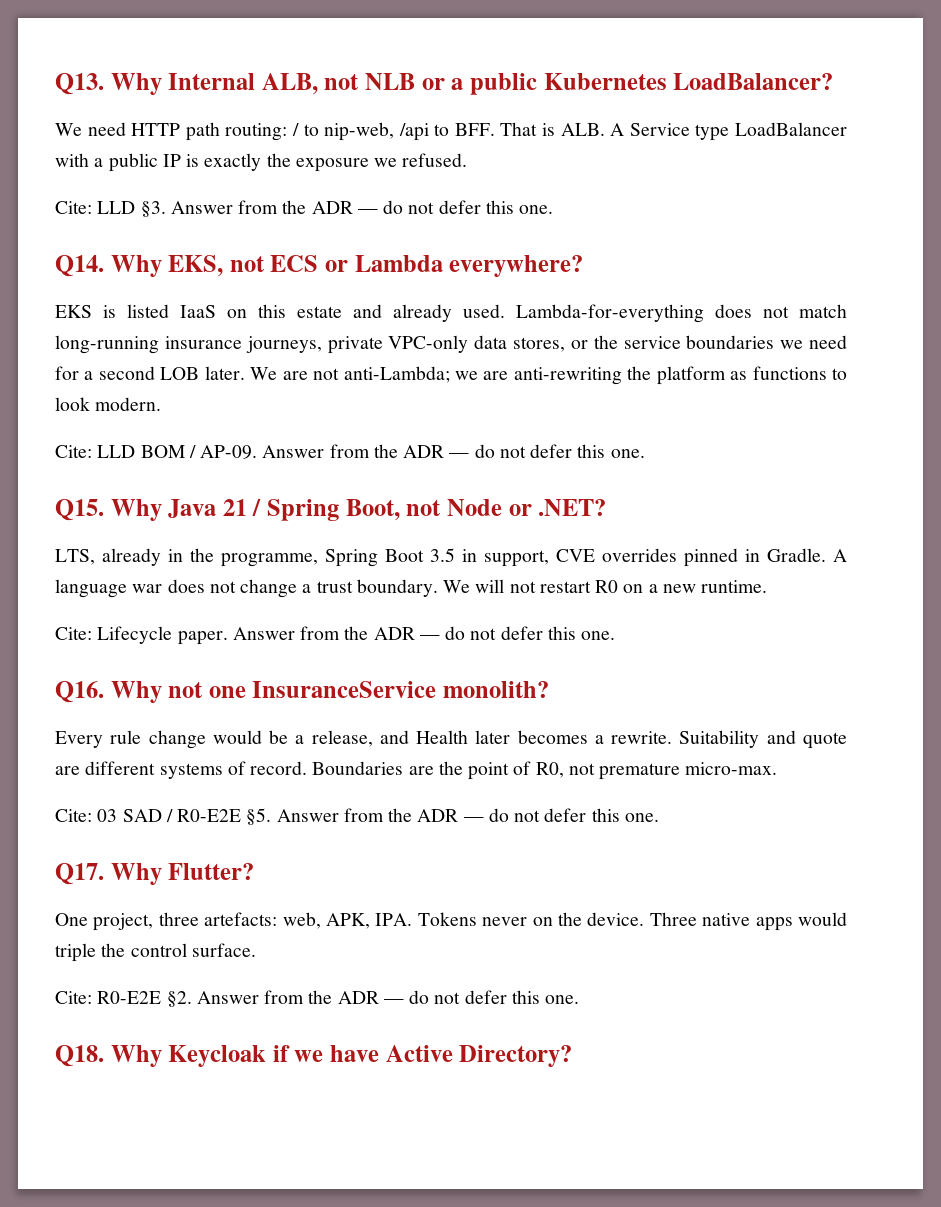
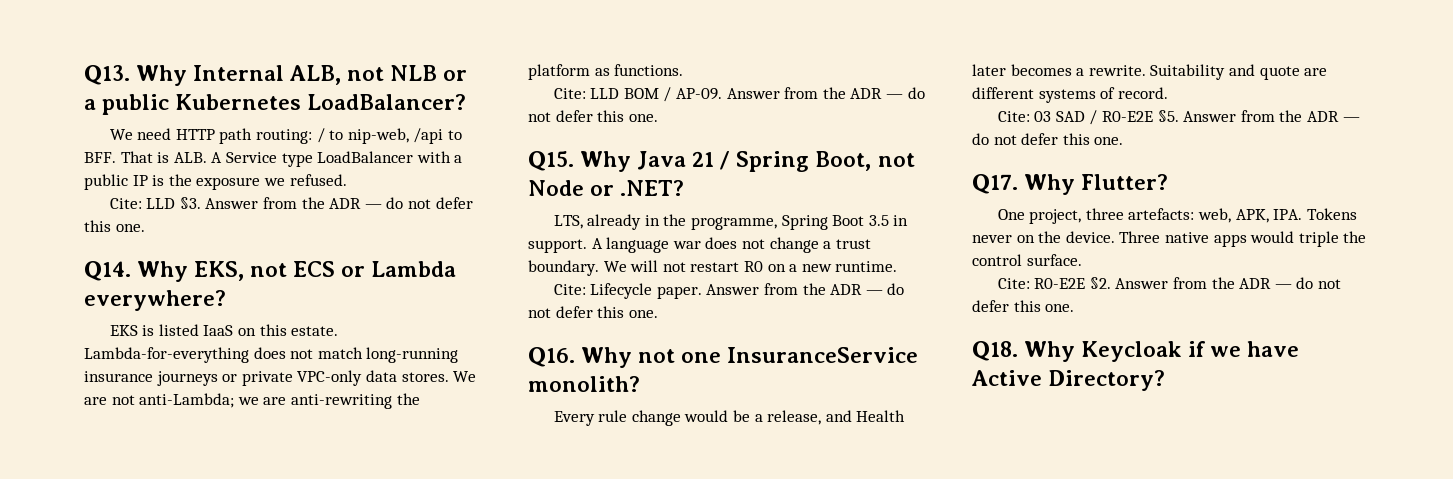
[204,153,262,171] exactly -> (165, 180) none
[297,304,505,322] estate and already used. -> [291,326,339,336] estate.
[245,336,322,353] journeys, -> [156,371,238,386] journeys or
[512,335,848,352] [55,366,245,380] stores, or the service boundaries we need for a second LOB later. -> [401,372,449,382] stores.
[752,366,847,380] [55,397,162,411] functions to look modern. -> [614,64,684,76] functions.
[484,548,826,567] support, CVE overrides pinned in Gradle. -> [528,239,587,253] support.
[312,761,778,780] Boundaries are the point of R0, not premature micro-max. -> (1168, 93) none

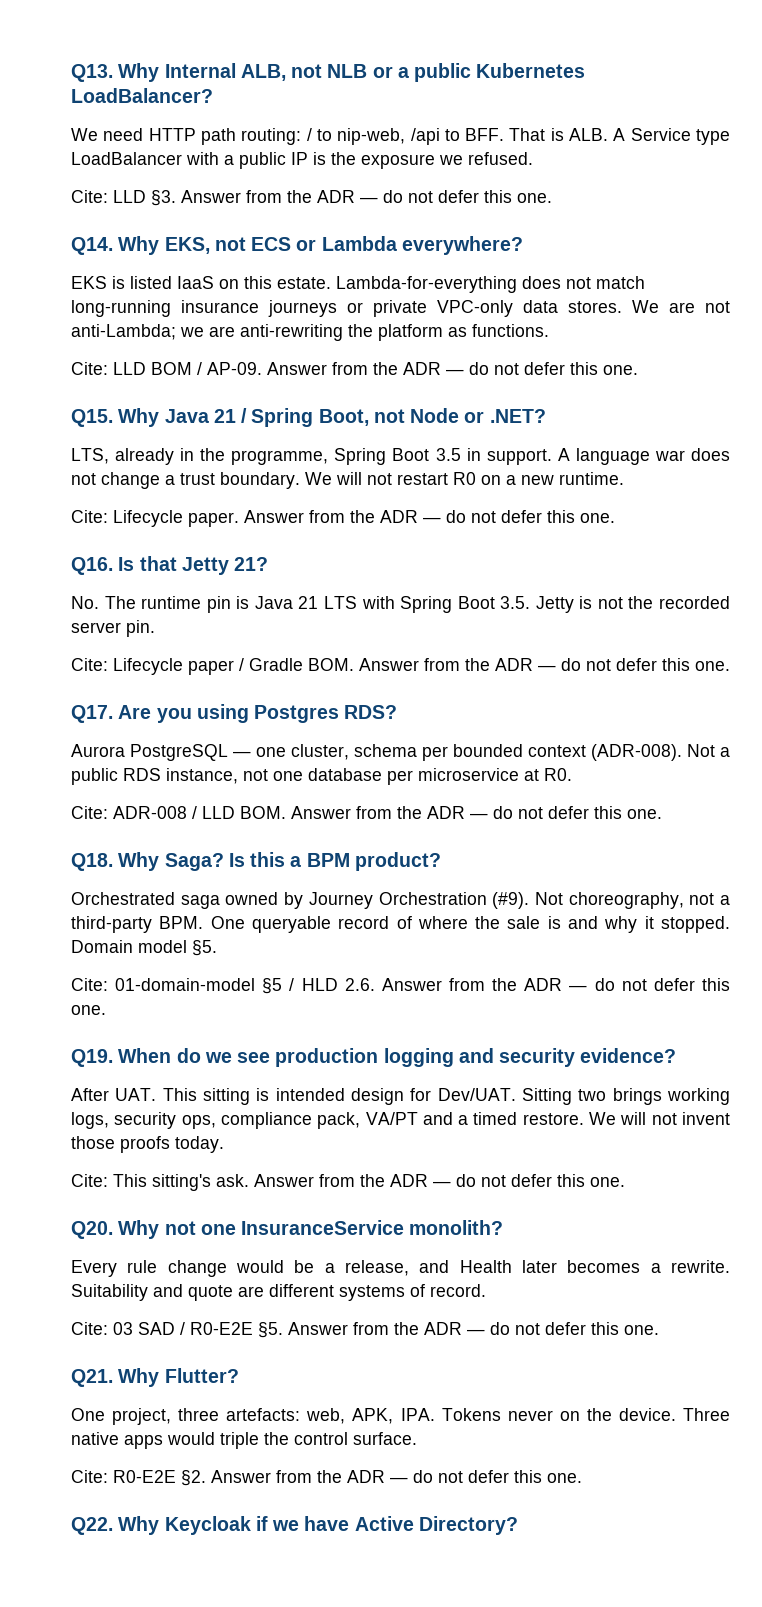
(575, 357) none -> [118,556,269,575] [71,596,730,613] [71,620,155,637] [71,658,730,675] [71,704,398,723] [71,744,730,761] [71,768,572,785] [71,806,662,819] [71,852,441,871] [71,892,730,909] [71,916,730,933] [71,940,217,956] [71,978,730,994] [71,1005,106,1015] [71,1048,677,1067] [71,1088,730,1105] [71,1112,730,1129] [71,1136,224,1153] [71,1174,625,1191] [71,1221,113,1239] Is that Jetty 21? // No. The runtime pin is Java 21 LTS with Spring Boot 3.5. Jetty is not the recorded server pin. // Cite: Lifecycle paper / Gradle BOM. Answer from the ADR — do not defer this one. // Q17. Are you using Postgres RDS? // Aurora PostgreSQL — one cluster, schema per bounded context (ADR-008). Not a public RDS instance, not one database per microservice at R0. // Cite: ADR-008 / LLD BOM. Answer from the ADR — do not defer this one. // Q18. Why Saga? Is this a BPM product? // Orchestrated saga owned by Journey Orchestration (#9). Not choreography, not a third-party BPM. One queryable record of where the sale is and why it stopped. Domain model §5. // Cite: 01-domain-model §5 / HLD 2.6. Answer from the ADR — do not defer this one. // Q19. When do we see production logging and security evidence? // After UAT. This sitting is intended design for Dev/UAT. Sitting two brings working logs, security ops, compliance pack, VA/PT and a timed restore. We will not invent those proofs today. // Cite: This sitting's ask. Answer from the ADR — do not defer this one. // Q20.
[972,174,1018,194] Q17. -> [71,1369,113,1387] Q21.
[972,341,1018,361] Q18. -> [71,1517,113,1535] Q22.

